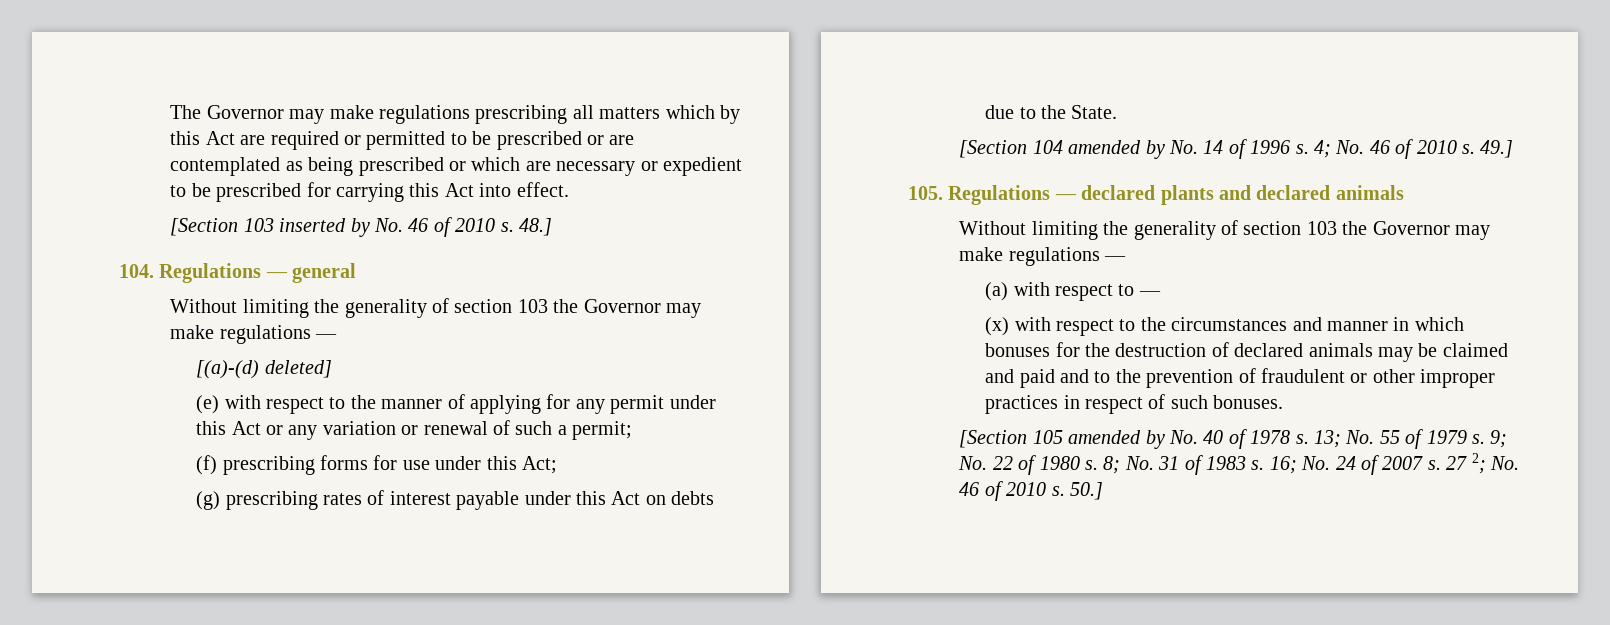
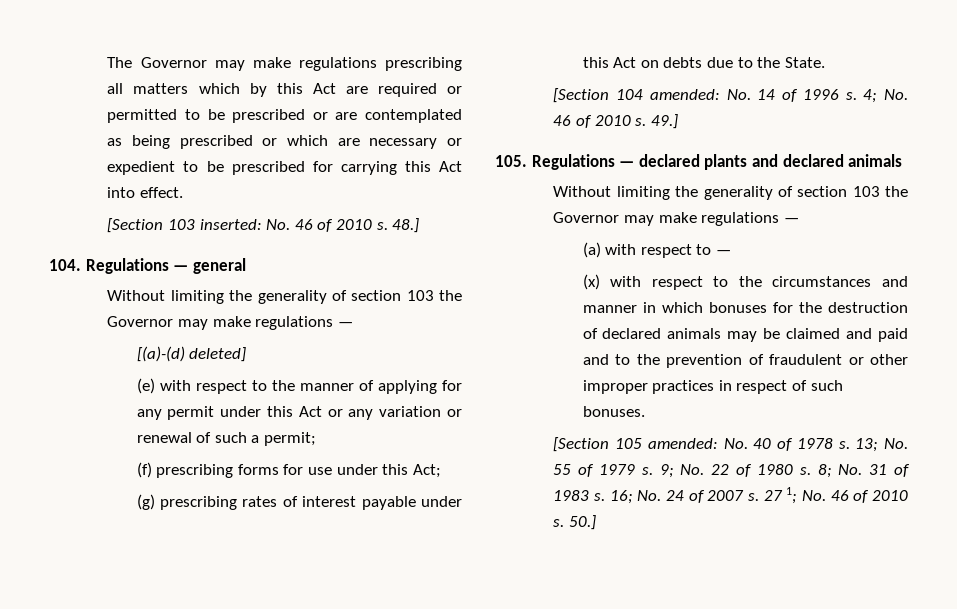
[279,218,370,237] inserted by -> [199,219,262,230] inserted:
[1068,140,1165,159] amended by -> [649,89,720,100] amended:
[1068,430,1165,449] amended by -> [647,438,718,449] amended:
[1471,453,1486,474] 2; -> [786,487,798,504] 1;

